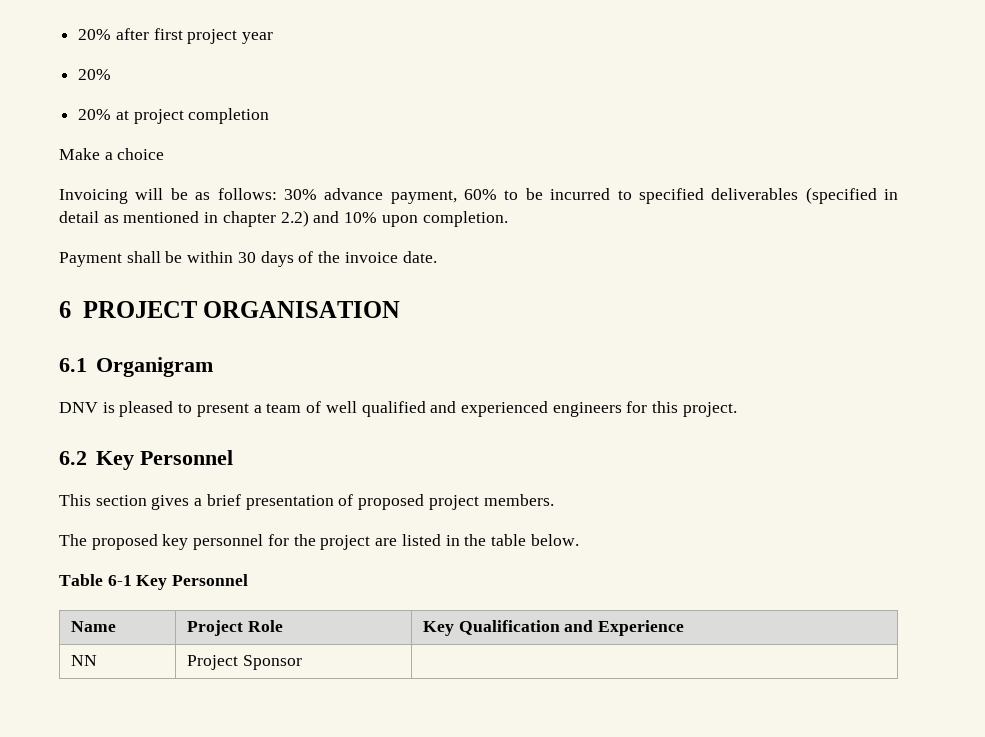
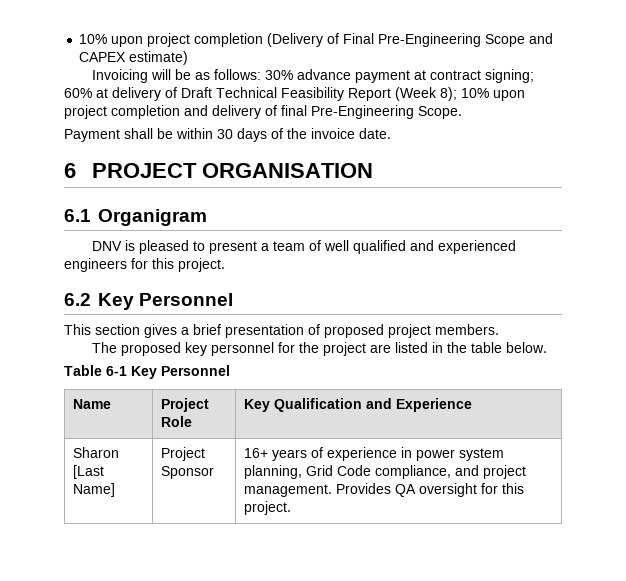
[78,28,274,44] [78,69,112,80] [78,108,270,124] [59,148,165,160] 20% after first project year // 20% // 20% at project completion // Make a choice -> [79,33,554,47] [79,51,189,65] 10% upon project completion (Delivery of Final Pre-Engineering Scope and CAPEX estimate)
[390,187,898,204] [59,210,508,227] payment, 60% to be incurred to specified deliverables (specified in detail as mentioned in chapter 2.2) and 10% upon completion. -> [355,69,535,83] [64,87,525,101] [64,105,462,119] payment at contract signing; 60% at delivery of Draft Technical Feasibility Report (Week 8); 10% upon project completion and delivery of final Pre-Engineering Scope.
[70,655,97,666] NN -> [73,447,120,458] [73,465,105,479] [73,483,116,497] Sharon [Last Name]
(302, 662) none -> [244,447,505,461] [244,465,527,479] [244,483,525,497] [244,501,292,515] 16+ years of experience in power system planning, Grid Code compliance, and project management. Provides QA oversight for this project.

